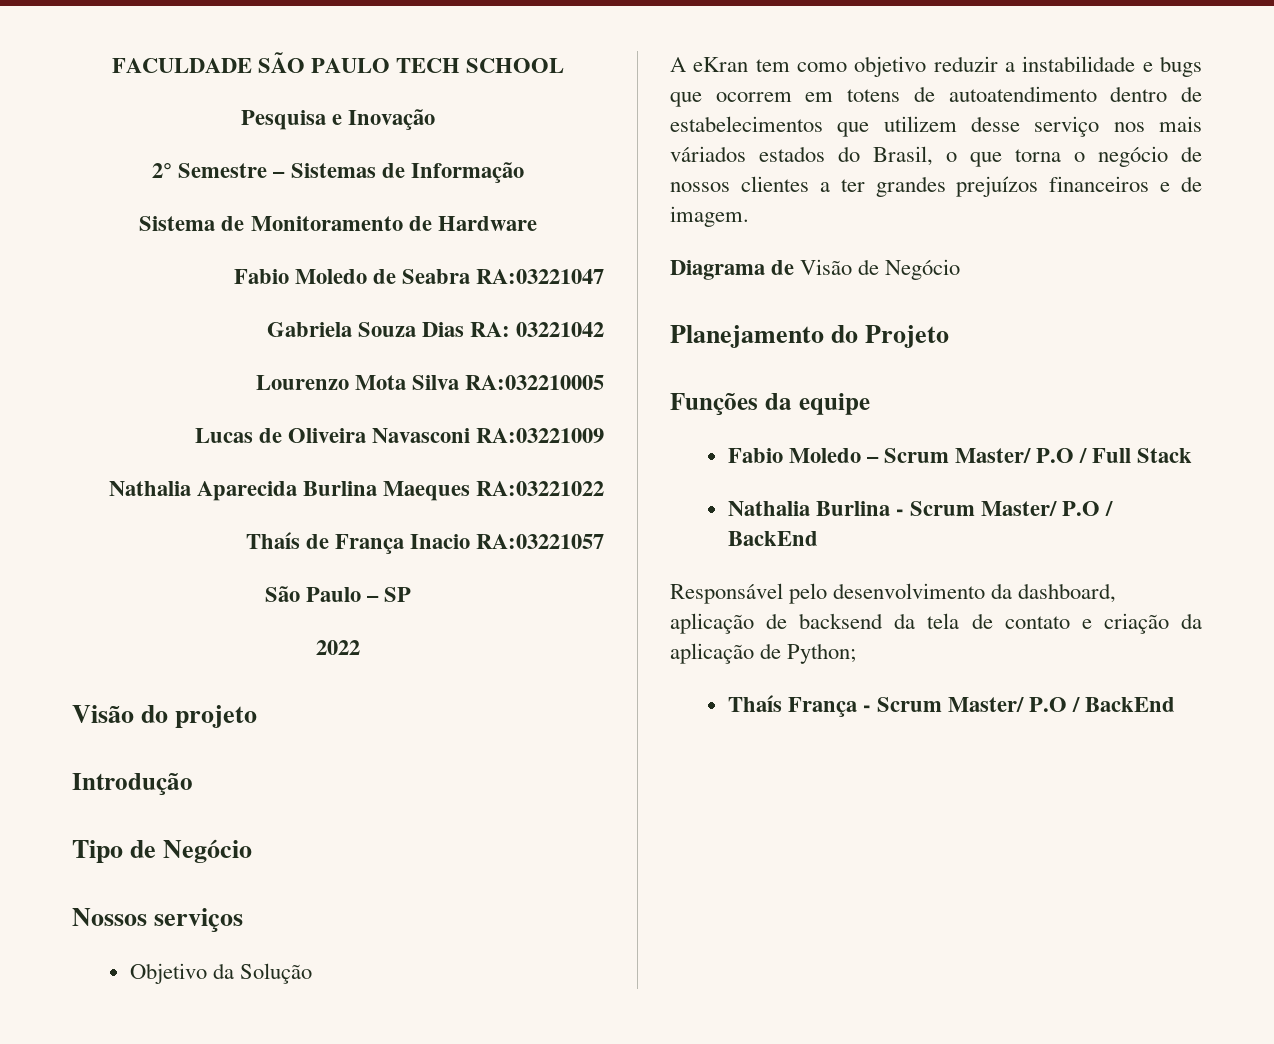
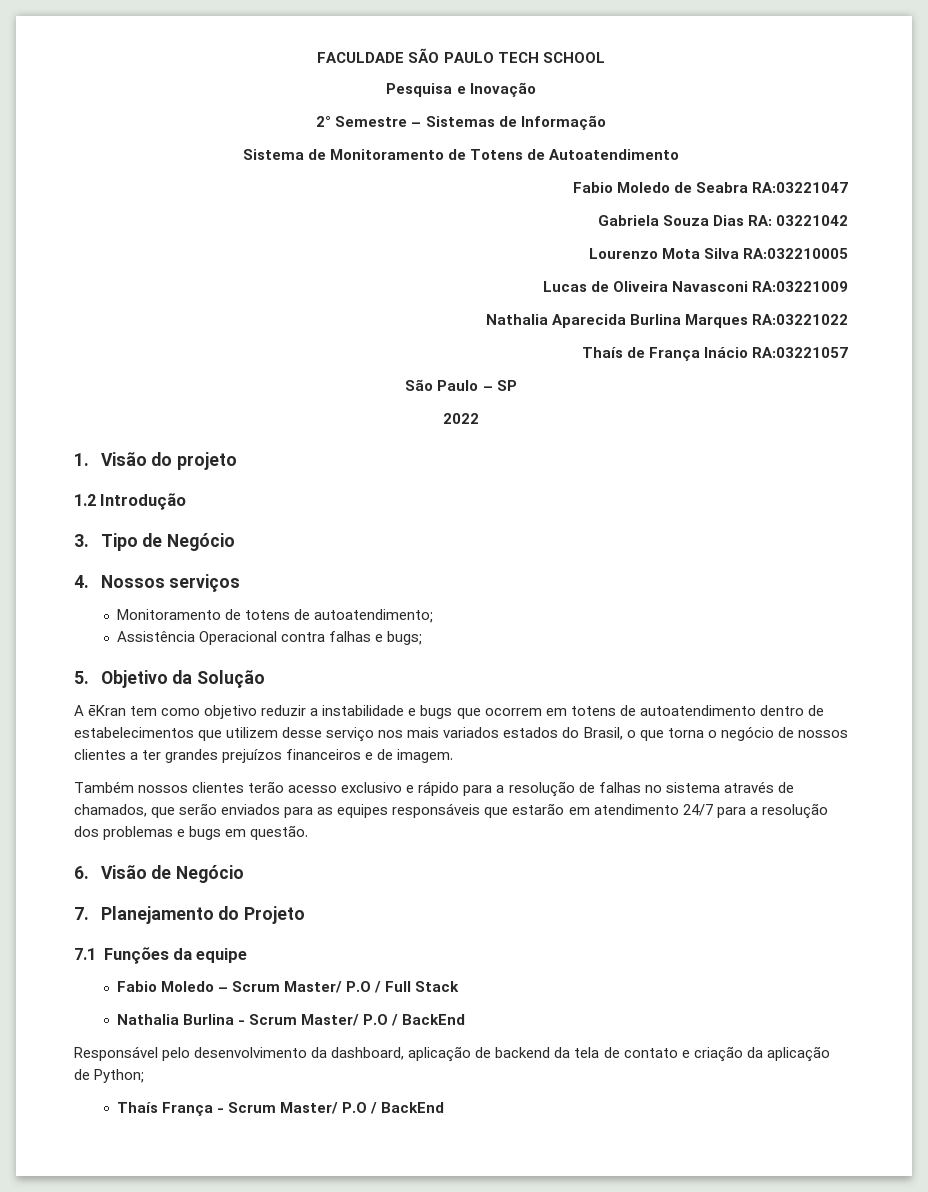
[437,216,537,231] Hardware -> [470,149,680,160] Totens de Autoatendimento
[382,481,470,501] Maeques -> [684,314,748,328] Marques
[409,534,470,549] Inacio -> [703,347,748,358] Inácio
(360, 647) none -> [74,453,89,466] 1.
(258, 716) none -> [74,494,96,506] 1.2
(193, 784) none -> [74,534,89,547] 3.
(253, 851) none -> [74,575,89,588] 4.
(244, 920) none -> [117,609,434,623] [117,631,423,645] [74,671,89,684] Monitoramento de totens de autoatendimento; // Assistência Operacional contra falhas e bugs; // 5.
[693,57,749,72] eKran -> [88,705,127,716] ēKran
[670,146,746,162] váriados -> [443,727,500,738] variados
[670,260,795,280] Diagrama de -> [74,781,794,797] [74,803,828,819] [74,825,309,840] [74,866,89,879] Também nossos clientes terão acesso exclusivo e rápido para a resolução de falhas no sistema através de chamados, que serão enviados para as equipes responsáveis que estarão em atendimento 24/7 para a resolução dos problemas e bugs em questão. // 6.
(961, 269) none -> [74,907,89,920] 7.
(950, 336) none -> [74,948,96,960] 7.1
[799,613,884,629] backsend -> [495,1047,551,1058] backend

